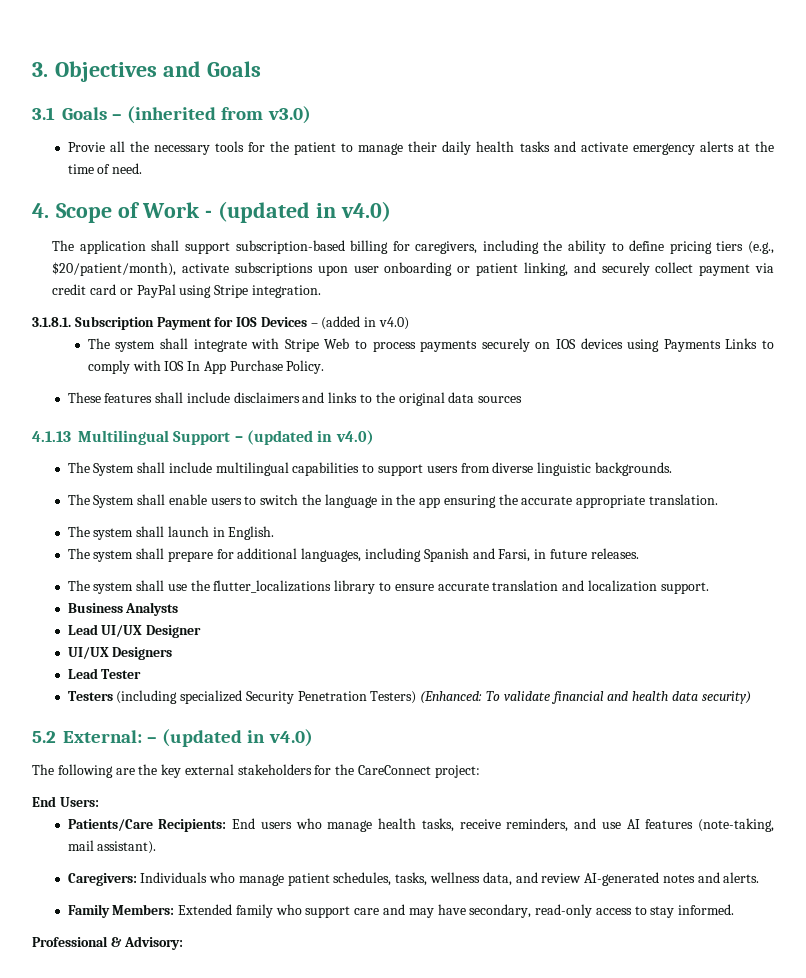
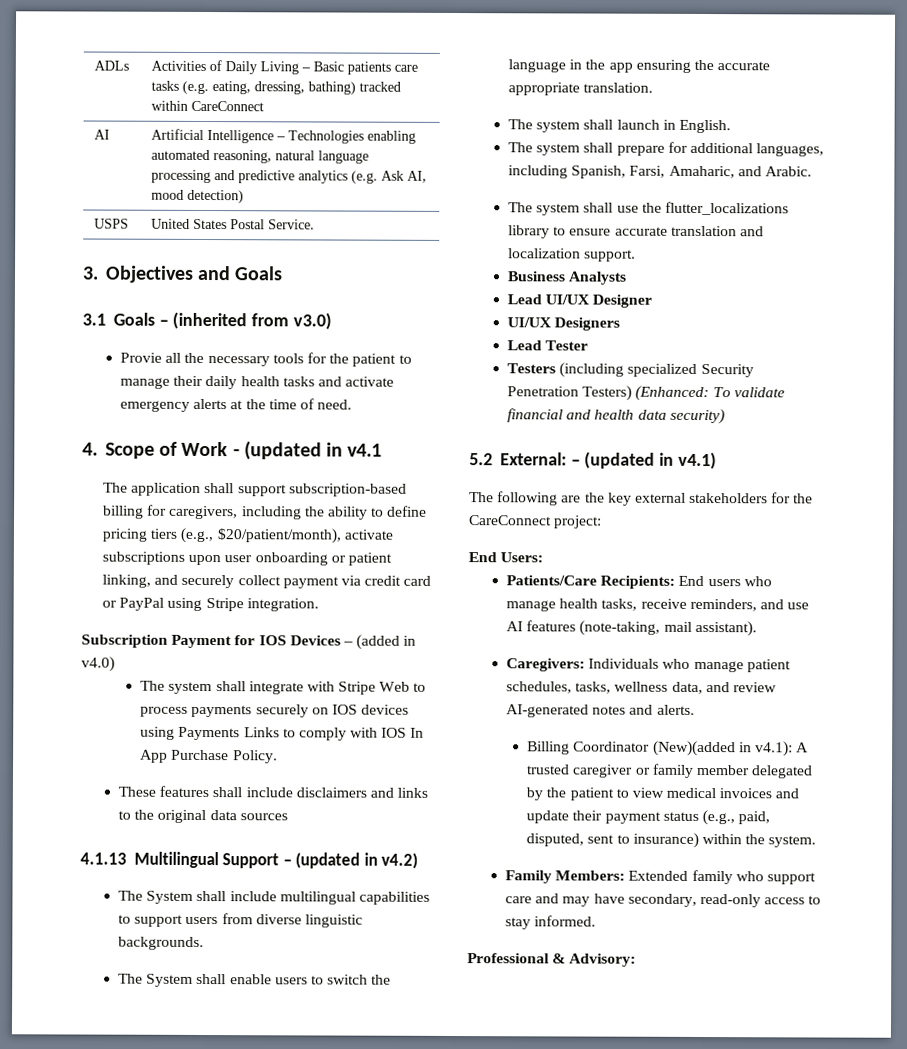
(32, 69) none -> [94,60,130,71] [151,60,419,75] [151,80,402,95] [151,100,265,112] [94,129,111,140] [151,128,417,144] [151,149,370,164] [151,169,428,184] [151,189,245,204] [94,218,130,229] [151,218,316,230] ADLs | Activities of Daily Living – Basic patients care tasks (e.g. eating, dressing, bathing) tracked within CareConnect // AI | Artificial Intelligence – Technologies enabling automated reasoning, natural language processing and predictive analytics (e.g. Ask AI, mood detection) // USPS | United States Postal Service. //
[340,201,391,222] v4.0) -> [347,443,383,457] v4.1
[32,317,71,327] 3.1.8.1. -> (319, 605) none
[335,430,374,445] v4.0) -> [381,852,419,869] v4.2)
[423,548,639,562] Spanish and Farsi, in future releases. -> [571,165,813,179] Spanish, Farsi, Amaharic, and Arabic.
[268,729,313,747] v4.0) -> [678,451,718,470] v4.1)
(760, 877) none -> [527,740,810,757] [526,763,814,779] [526,787,800,801] [526,809,771,826] [526,832,817,848] // Billing Coordinator (New)(added in v4.1): A trusted caregiver or family member delegated by the patient to view medical invoices and update their payment status (e.g., paid, disputed, sent to insurance) within the system.

